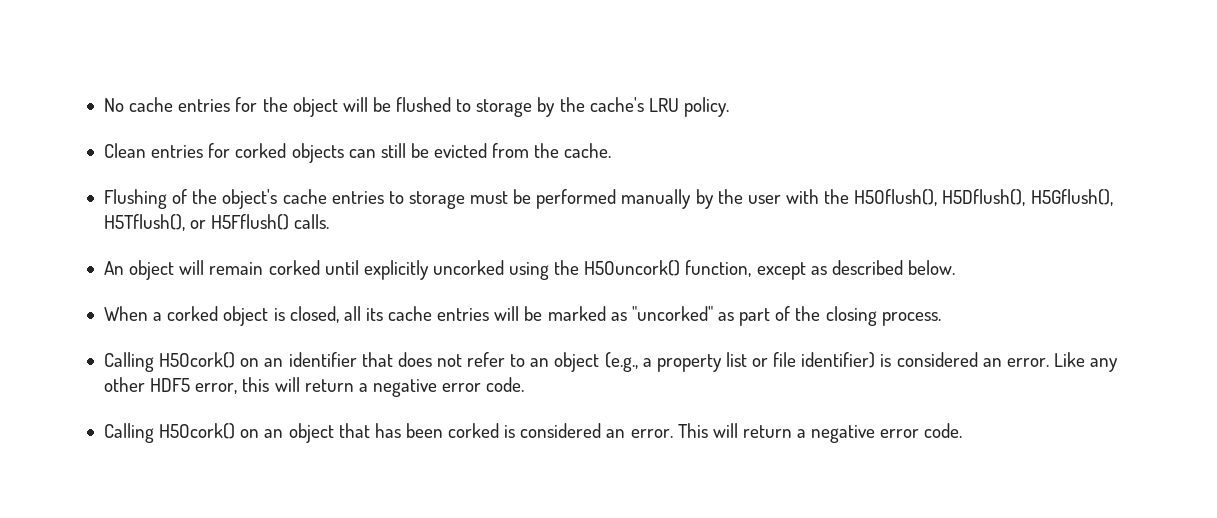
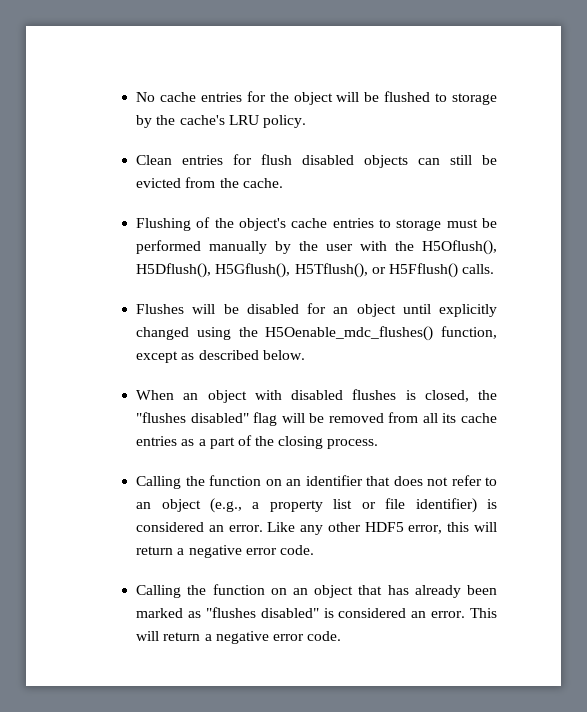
[235,143,287,158] corked -> [261,154,355,165] flush disabled
[104,260,320,280] An object will remain corked -> [136,303,396,317] Flushes will be disabled for an object
[432,260,504,275] uncorked -> [136,327,190,340] changed
[584,260,681,276] H5Ouncork() -> [265,326,434,341] H5Oenable_mdc_flushes()
[153,306,734,326] a corked object is closed, all its cache entries will be marked as "uncorked" as -> [183,389,498,403] [136,412,497,426] [136,436,206,446] an object with disabled flushes is closed, the "flushes disabled" flag will be removed from all its cache entries as a
[159,352,236,368] H5Ocork() -> [185,475,262,486] the function
[159,423,236,439] H5Ocork() -> [187,584,265,595] the function
[405,423,500,438] been corked -> [414,585,497,598] [136,607,319,618] already been marked as "flushes disabled"

